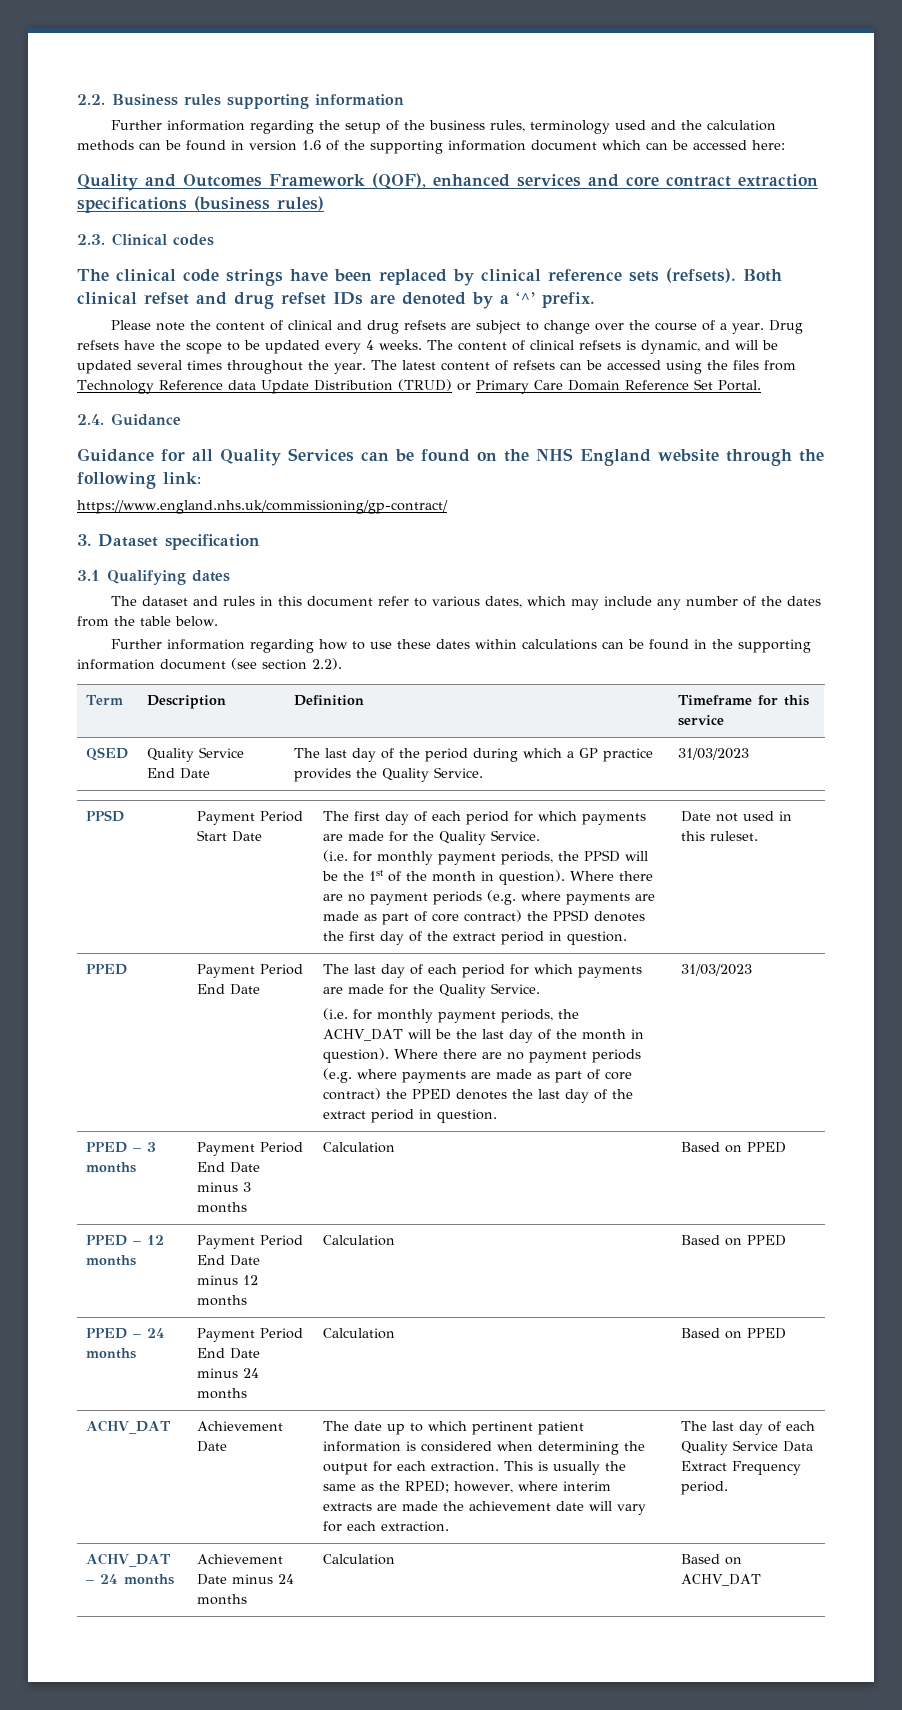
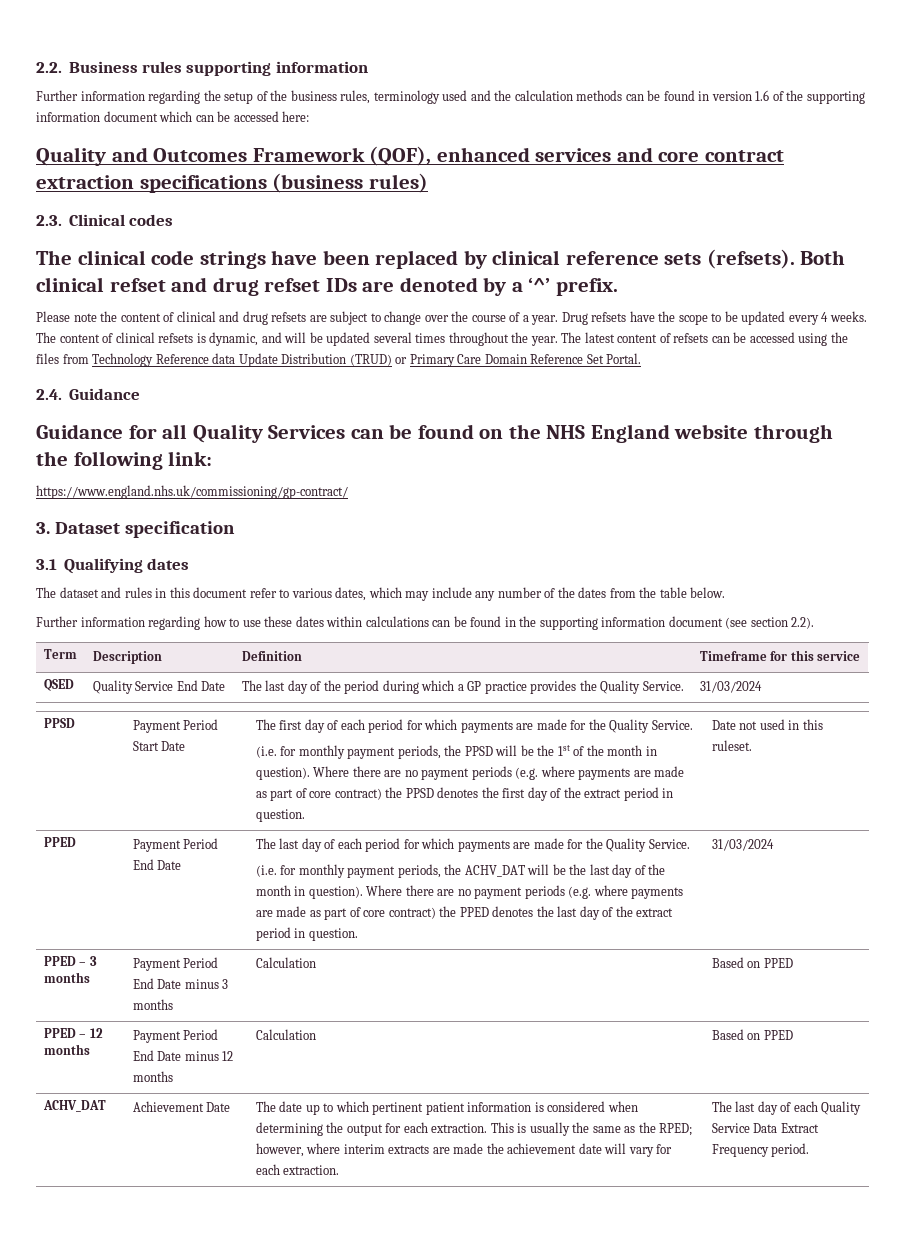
[678,748,750,760] 31/03/2023 -> [699,681,762,693] 31/03/2024
[681,964,753,976] 31/03/2023 -> [711,839,774,851] 31/03/2024
[86,1328,166,1339] [86,1348,137,1359] [197,1328,304,1342] [197,1348,261,1359] [197,1368,260,1378] [197,1388,248,1399] [323,1328,396,1339] [681,1328,787,1339] // PPED – 24 months | Payment Period End Date minus 24 months | Calculation | Based on PPED -> (793, 1035) none
[86,1553,172,1567] [86,1574,175,1585] [197,1554,284,1564] [197,1574,295,1585] [197,1594,248,1605] [323,1554,396,1565] [681,1554,743,1565] [681,1574,762,1586] // ACHV_DAT – 24 months | Achievement Date minus 24 months | Calculation | Based on ACHV_DAT -> (810, 1150) none

